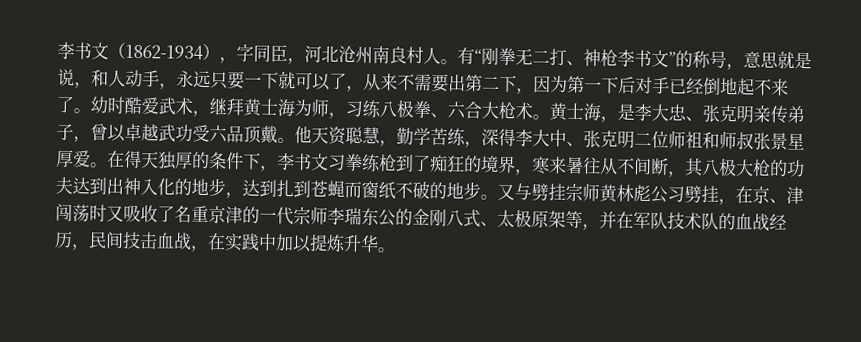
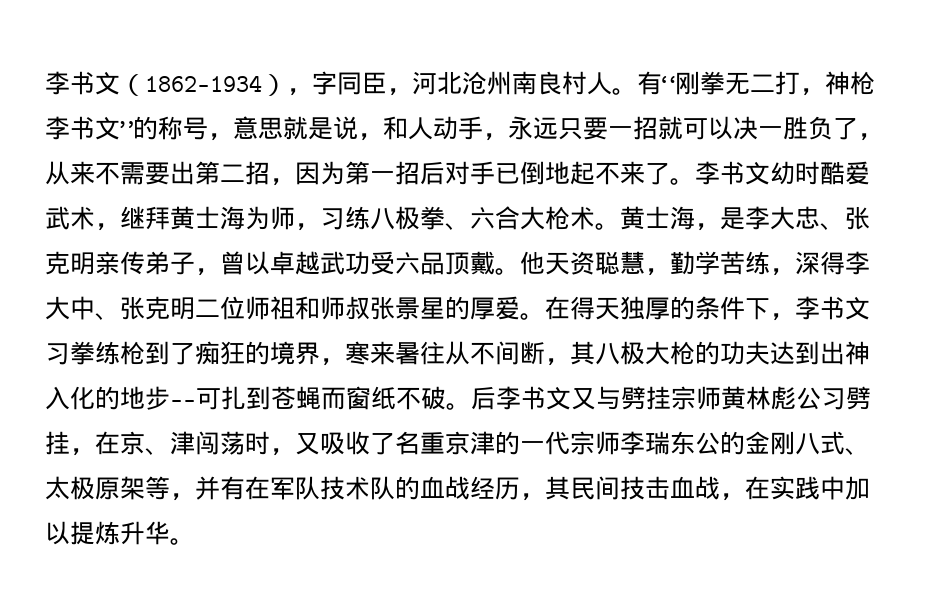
[566,60,584,67] 、 -> [800,88,825,96] ，
[261,70,331,91] 下就可以 -> [633,116,833,140] 招就可以决一胜负
[499,74,517,93] 下 -> [245,161,270,185] 招
[601,76,619,94] 下 -> [395,161,420,185] 招
[686,77,704,94] 经 -> (520, 173) none
(91, 111) none -> [695,161,770,185] 李书文
(805, 141) none -> [445,296,470,320] 的
[225,179,277,199] ，达到 -> [170,388,221,410] ——可
[429,181,498,200] 的地步。 -> [446,386,571,410] 。后李书文
(107, 213) none -> [270,448,295,456] ，
(617, 220) none -> [220,476,245,500] 有
(89, 247) none -> [545,476,570,500] 其

